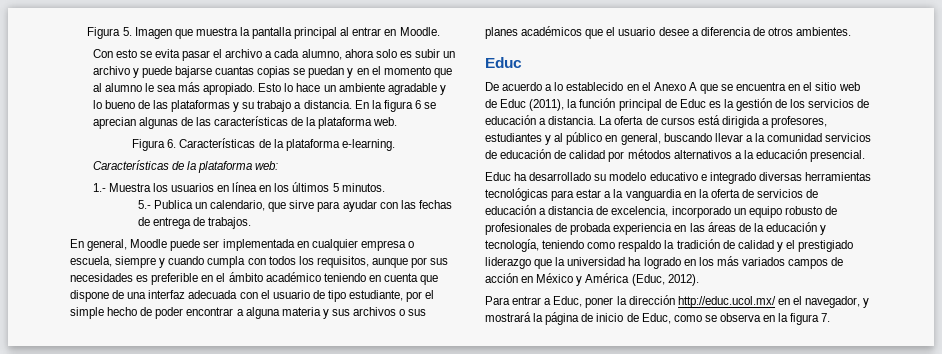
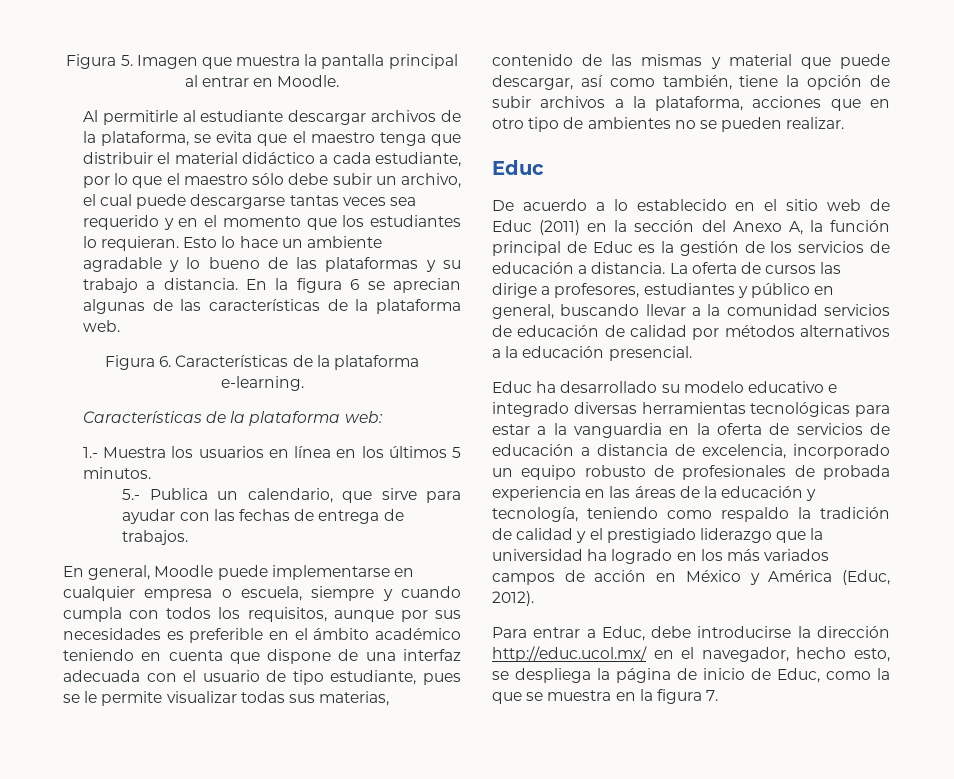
[92,49,456,61] [92,66,345,78] Con esto se evita pasar el archivo a cada alumno, ahora solo es subir un archivo y puede bajarse cuantas copias se puedan -> [82,110,461,125] [82,131,461,146] [82,152,461,167] [82,173,462,188] [82,194,416,209] [82,215,159,230] Al permitirle al estudiante descargar archivos de la plataforma, se evita que el maestro tenga que distribuir el material didáctico a cada estudiante, por lo que el maestro sólo debe subir un archivo, el cual puede descargarse tantas veces sea requerido
[92,82,256,95] al alumno le sea más apropiado. -> [342,215,461,227] [82,236,180,251] los estudiantes lo requieran.
[203,239,295,251] ser implementada -> [271,565,390,580] implementarse
[406,290,435,302] [70,307,427,319] [485,26,852,39] por el simple hecho de poder encontrar a alguna materia y sus archivos o sus planes académicos que el usuario desee a diferencia de otros ambientes. -> [422,673,461,685] [63,691,390,706] [492,54,890,69] [492,75,890,90] [492,96,890,111] [492,117,845,132] pues se le permite visualizar todas sus materias, contenido de las mismas y material que puede descargar, así como también, tiene la opción de subir archivos a la plataforma, acciones que en otro tipo de ambientes no se pueden realizar.
[653,82,860,94] [485,99,565,111] Anexo A que se encuentra en el sitio web de Educ (2011), -> [786,199,891,211] [492,220,803,235] sitio web de Educ (2011) en la sección del Anexo A,
[697,115,760,128] está dirigida -> [820,262,842,274] [492,283,537,298] las dirige
[554,133,564,142] al -> (748, 292) none
[585,297,614,308] poner -> [651,626,792,638] debe introducirse
[863,298,870,308] [485,312,531,322] y mostrará -> [796,647,890,662] [492,668,591,683] hecho esto, se despliega
[704,313,761,322] se observa -> [877,668,890,680] [492,690,612,704] la que se muestra

